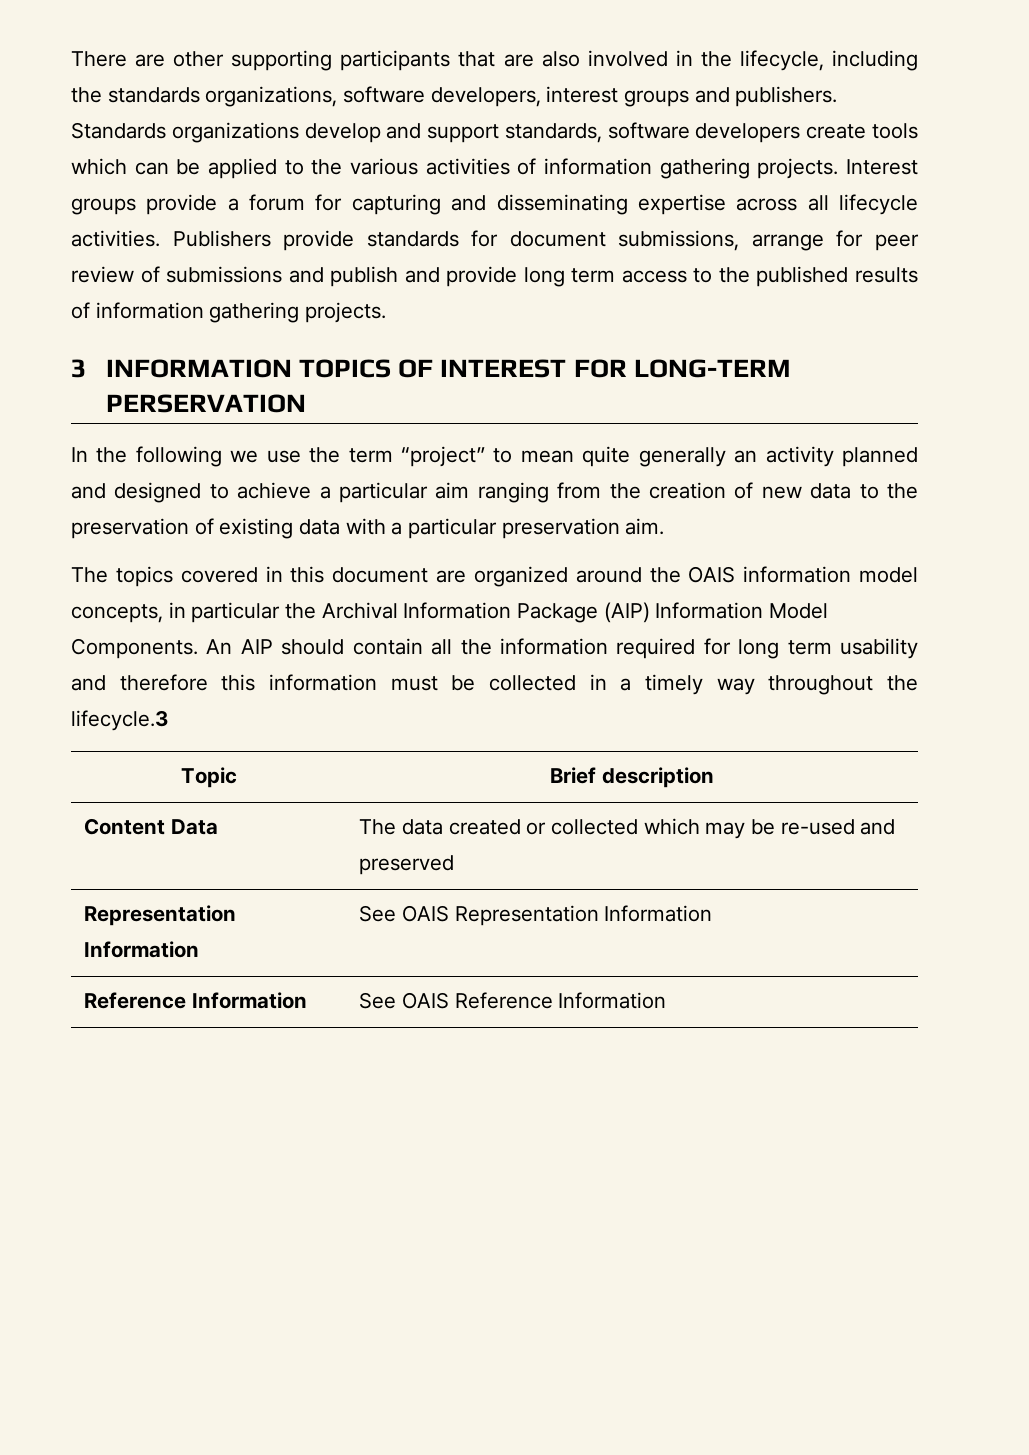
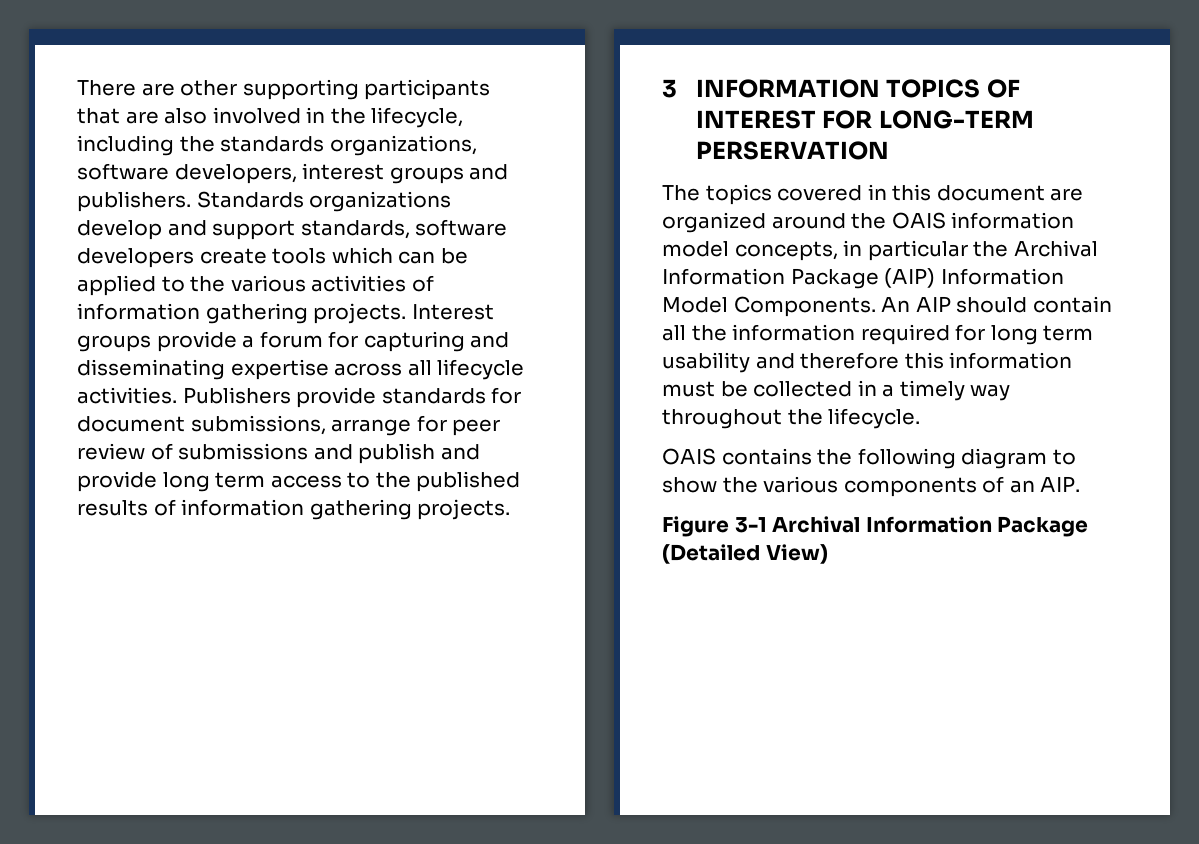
[71,446,919,467] [71,482,918,503] [71,518,665,539] // In the following we use the term “project” to mean quite generally an activity planned and designed to achieve a particular aim ranging from the creation of new data to the preservation of existing data with a particular preservation aim. -> (889, 150) none
[71,710,168,731] [181,767,237,788] [550,767,714,788] [84,818,218,835] [359,818,896,839] [359,855,455,875] [84,905,237,926] [84,941,200,958] [359,905,713,926] [84,992,307,1009] [359,992,667,1009] lifecycle.3 // Topic | Brief description // Content Data | The data created or collected which may be re-used and preserved // Representation Information | See OAIS Representation Information // Reference Information | See OAIS Reference Information -> [828,408,921,429] [662,448,1076,469] [662,476,1081,497] [662,516,1089,537] [662,544,828,564] lifecycle. // OAIS contains the following diagram to show the various components of an AIP. // Figure 3-1 Archival Information Package (Detailed View)

